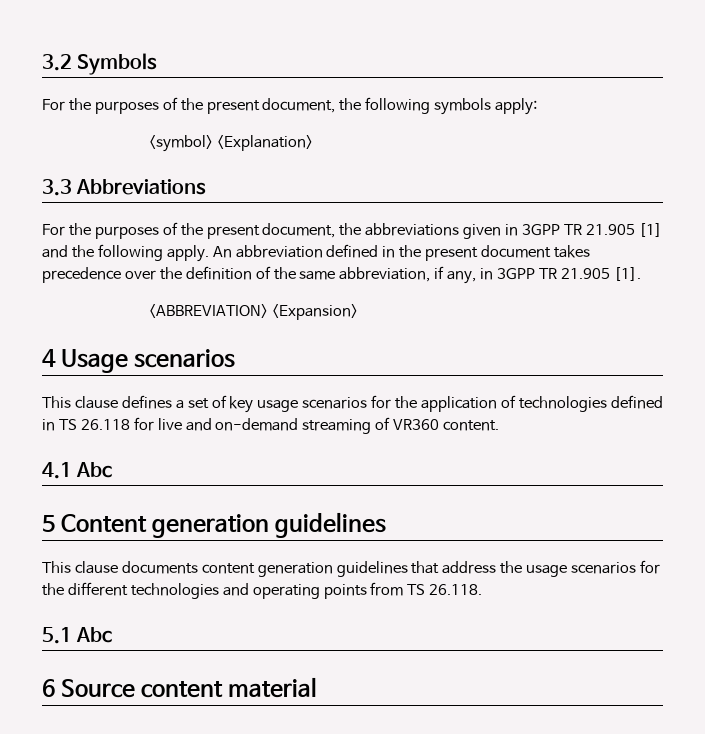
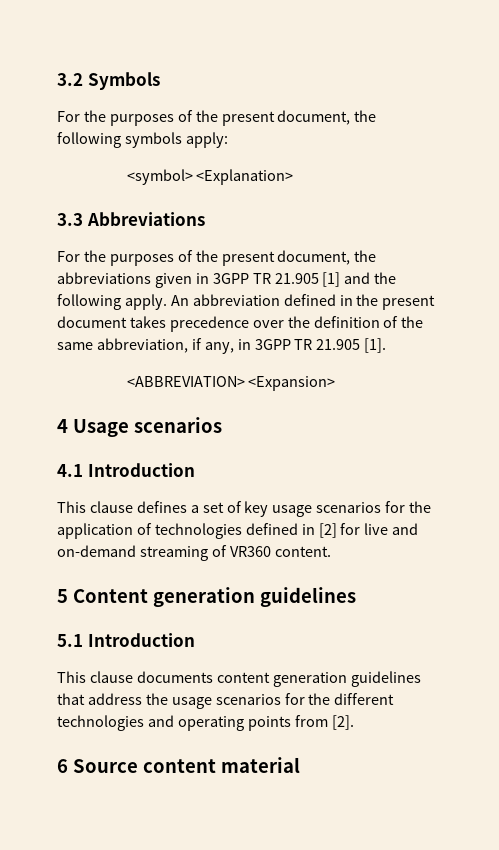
(236, 358) none -> [57,463,195,477] // 4.1 Introduction
[58,419,130,430] TS 26.118 -> [318,523,337,538] [2]
[42,462,113,479] // 4.1 Abc -> (331, 551) none
(387, 525) none -> [57,633,195,647] // 5.1 Introduction
[407,584,483,595] [42,627,113,644] TS 26.118. // 5.1 Abc -> [331,715,354,730] [2].

